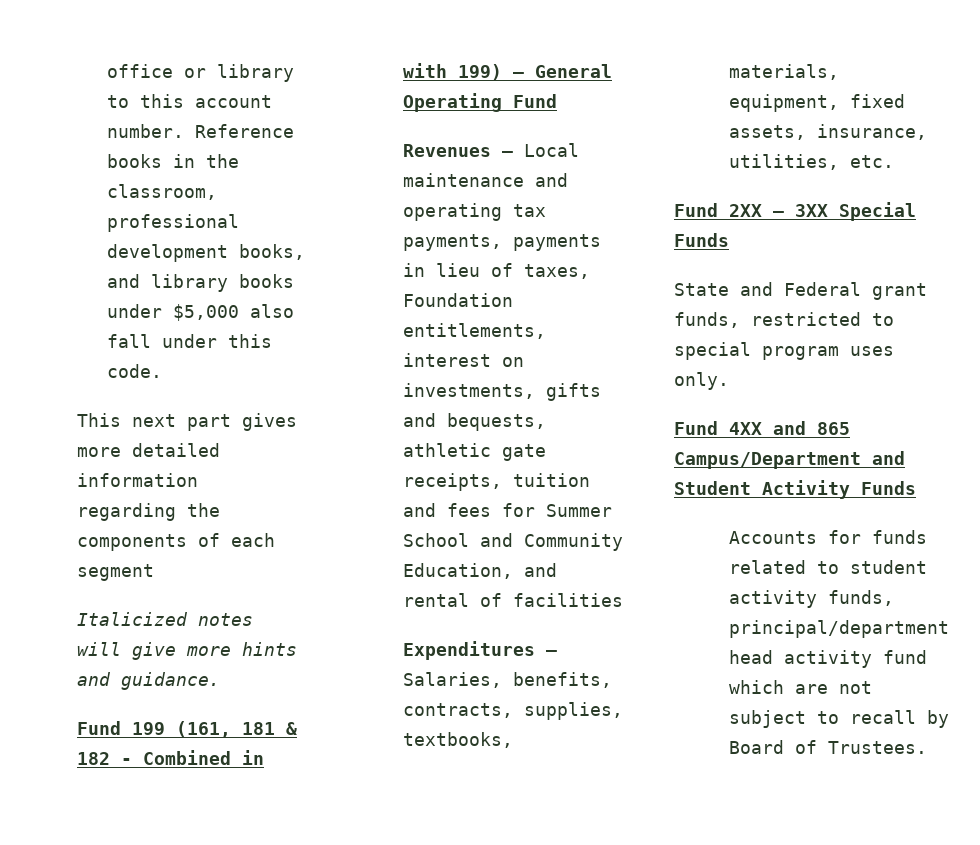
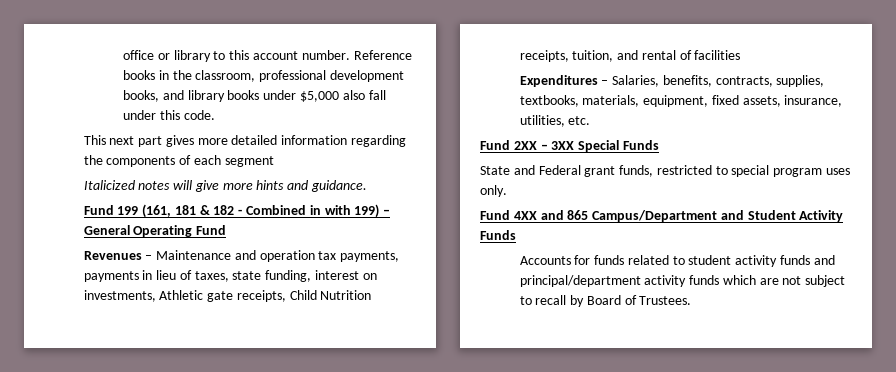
[524,143,580,157] [403,173,569,187] [403,203,503,221] Local maintenance and operating -> [156,250,315,262] Maintenance and operation
[403,293,514,307] [403,323,547,339] Foundation entitlements, -> [232,270,312,282] state funding,
[546,383,602,401] [403,413,547,431] [403,443,547,461] [403,473,591,491] [403,503,613,517] [403,533,624,551] [403,563,514,579] gifts and bequests, athletic gate receipts, tuition and fees for Summer School and Community Education, -> [159,290,372,302] [519,50,614,62] Athletic gate receipts, Child Nutrition receipts, tuition,
[828,590,895,606] [729,620,950,638] [729,650,928,668] funds, principal/department head activity fund -> [780,255,835,265] [519,275,720,287] funds and principal/department activity funds

